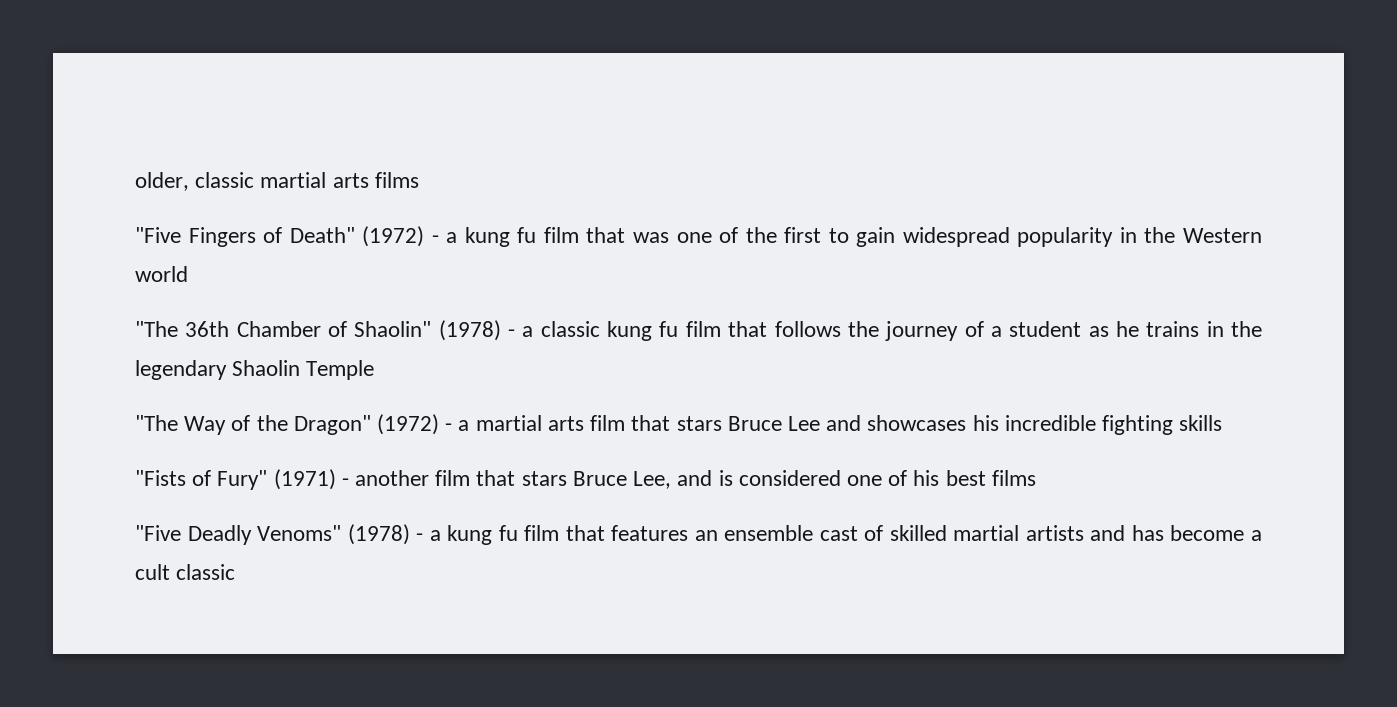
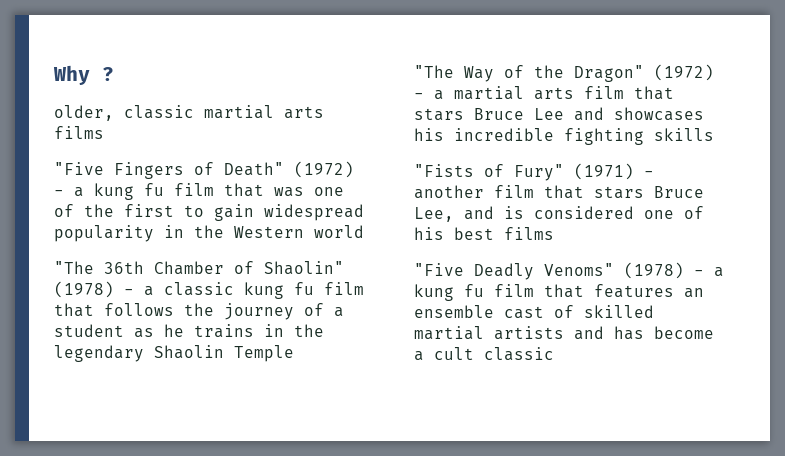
(135, 181) none -> [53,65,114,85] Why ? //

